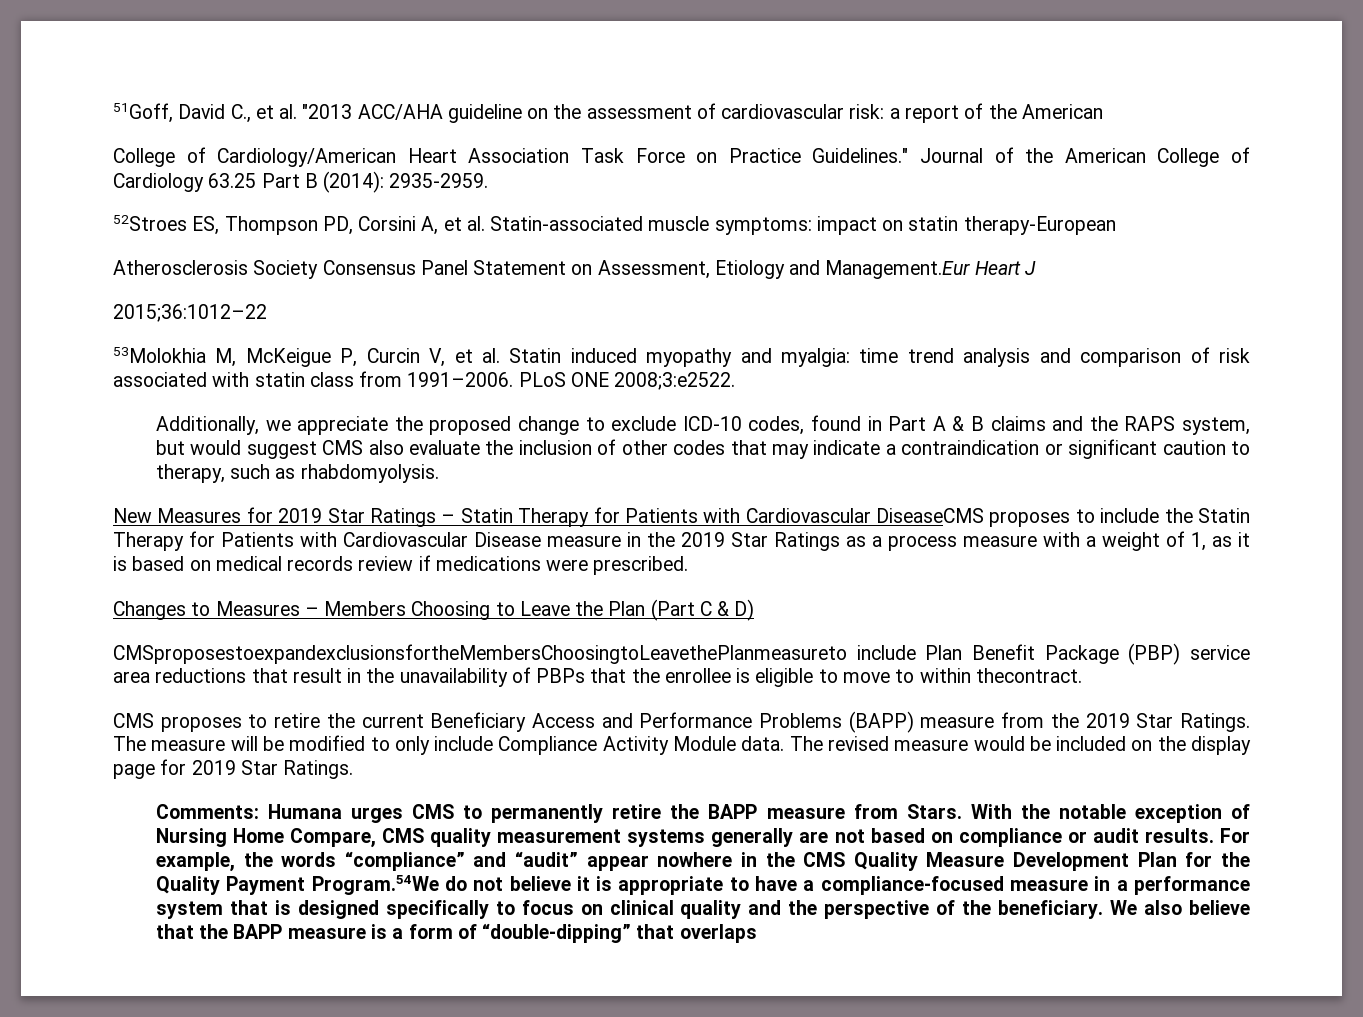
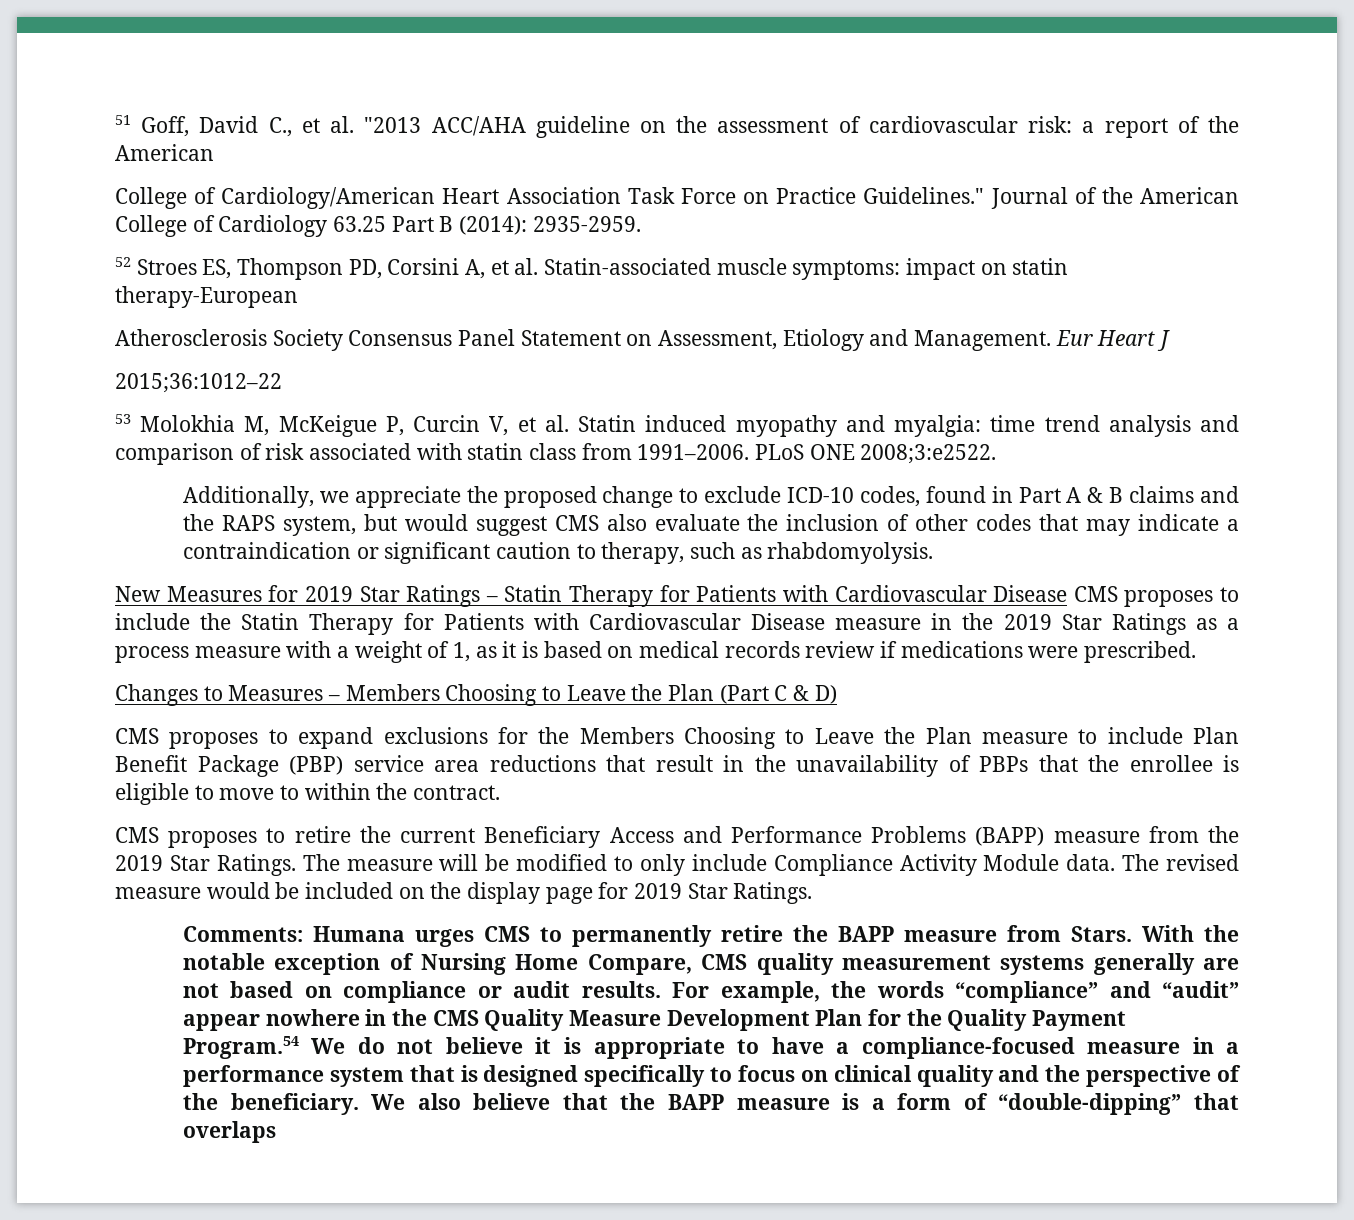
[113,103,173,123] 51Goff, -> [115,115,190,137] 51 Goff,
[113,215,187,231] 52Stroes -> [115,257,197,275] 52 Stroes
[825,260,971,279] Management.Eur -> [914,330,1093,351] Management. Eur
[113,347,206,363] 53Molokhia -> [115,414,236,432] 53 Molokhia
[876,508,985,523] DiseaseCMS -> [993,585,1118,602] Disease CMS
[113,644,847,664] CMSproposestoexpandexclusionsfortheMembersChoosingtoLeavethePlanmeasureto -> [115,727,1098,749] CMS proposes to expand exclusions for the Members Choosing to Leave the Plan measure to
[975,668,1082,683] thecontract. -> [376,783,501,800] the contract.
[311,875,439,895] Program.54We -> [182,1036,346,1059] Program.54 We

